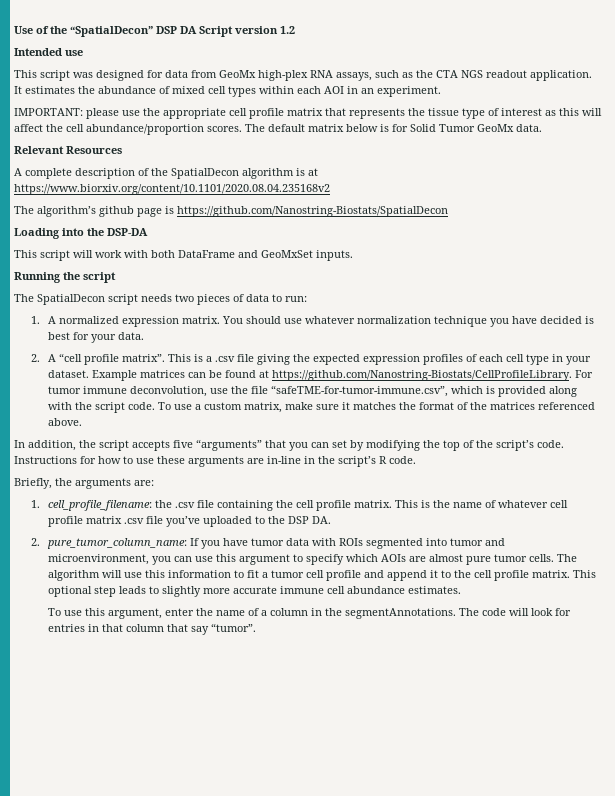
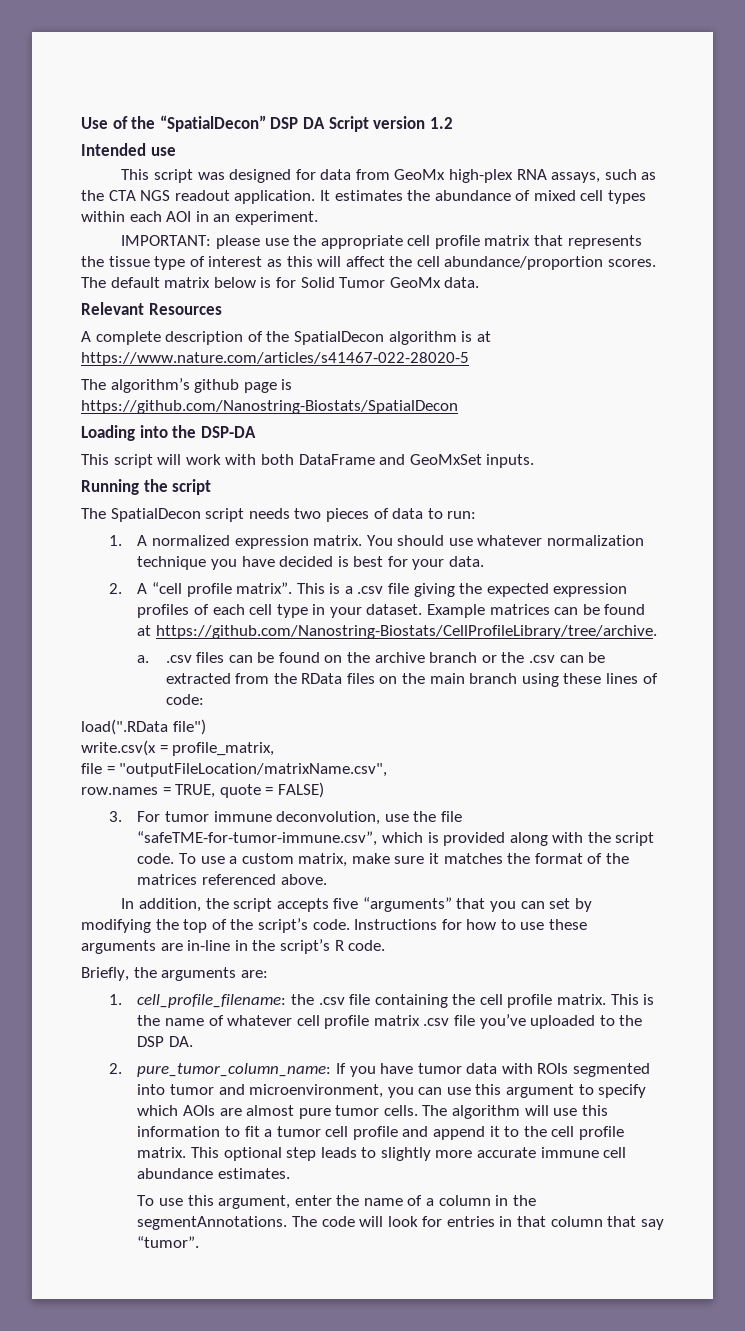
[14,184,330,195] https://www.biorxiv.org/content/10.1101/2020.08.04.235168v2 -> [81,352,469,366] https://www.nature.com/articles/s41467-022-28020-5
[271,370,572,381] https://github.com/Nanostring-Biostats/CellProfileLibrary. -> [155,625,657,639] [137,652,606,663] [165,673,658,687] [165,694,204,705] [81,719,206,735] [81,740,275,756] [81,763,388,777] [81,782,324,798] [109,811,123,822] https://github.com/Nanostring-Biostats/CellProfileLibrary/tree/archive. // a. .csv files can be found on the archive branch or the .csv can be extracted from the RData files on the main branch using these lines of code: // load(".RData file") // write.csv(x = profile_matrix, // file = "outputFileLocation/matrixName.csv", // row.names = TRUE, quote = FALSE) // 3.

